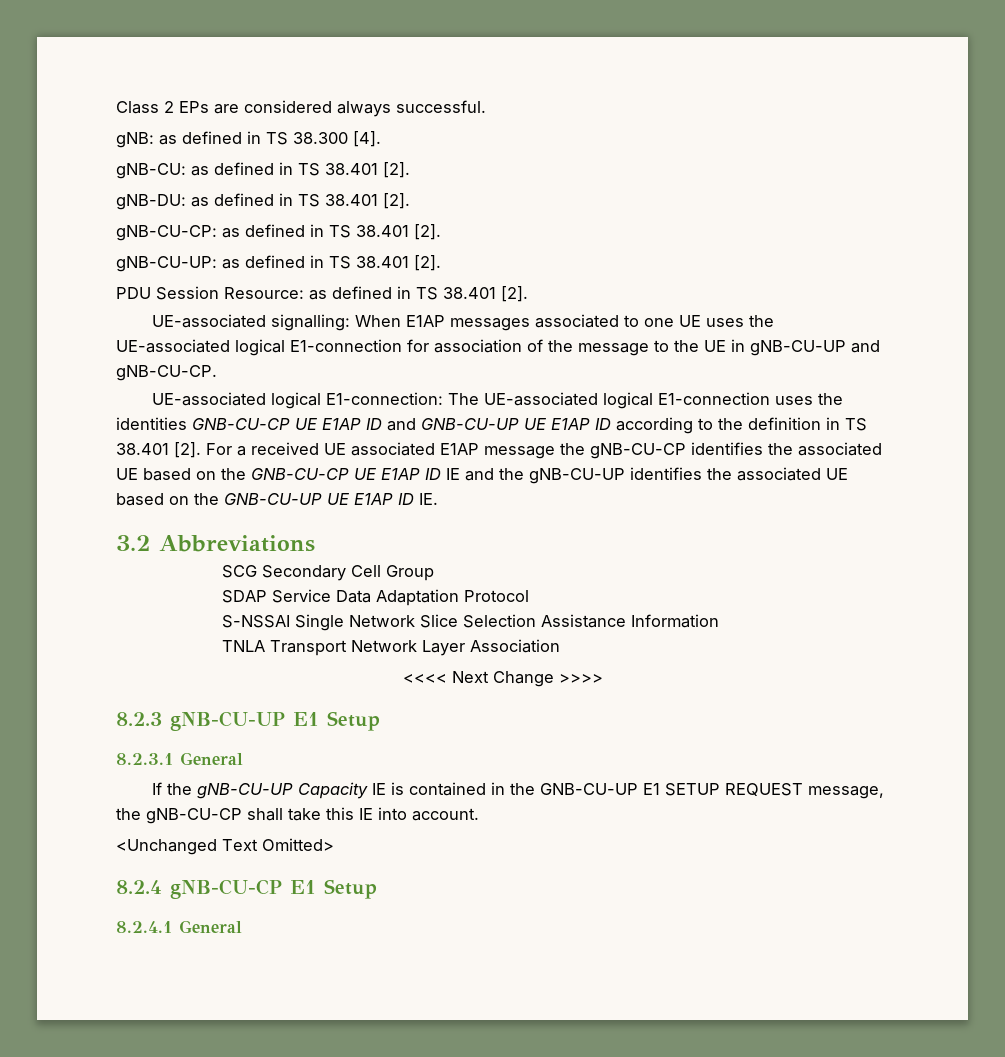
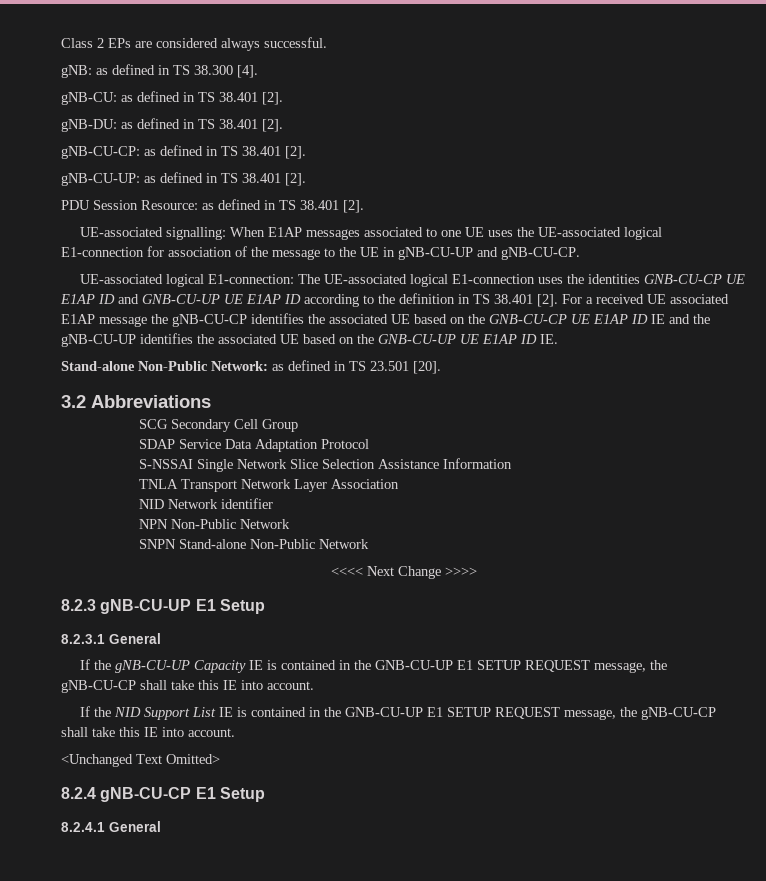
(438, 499) none -> [61,360,441,374] // Stand-alone Non-Public Network: as defined in TS 23.501 [20].
(560, 646) none -> [138,498,273,509] [138,519,290,529] [138,539,369,549] // NID Network identifier // NPN Non-Public Network // SNPN Stand-alone Non-Public Network
(479, 814) none -> [80,706,717,720] [61,727,235,737] // If the NID Support List IE is contained in the GNB-CU-UP E1 SETUP REQUEST message, the gNB-CU-CP shall take this IE into account.

